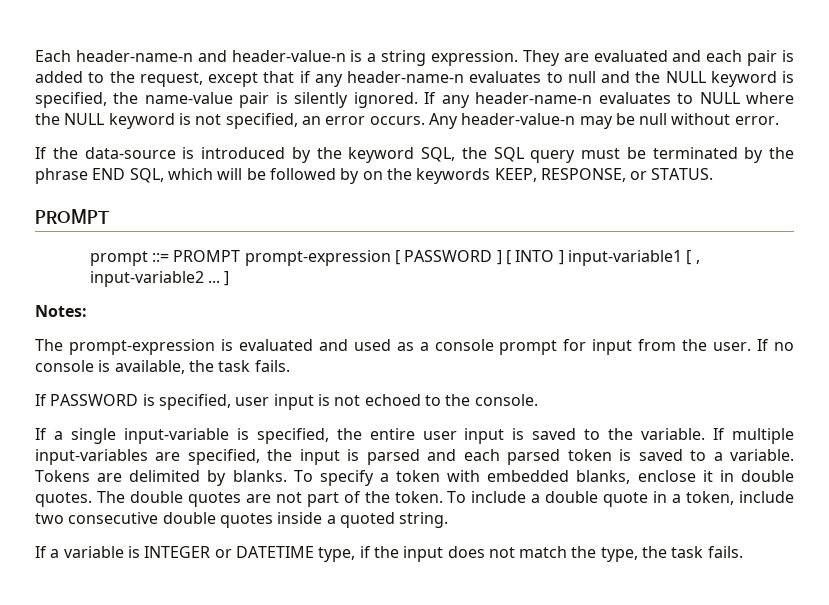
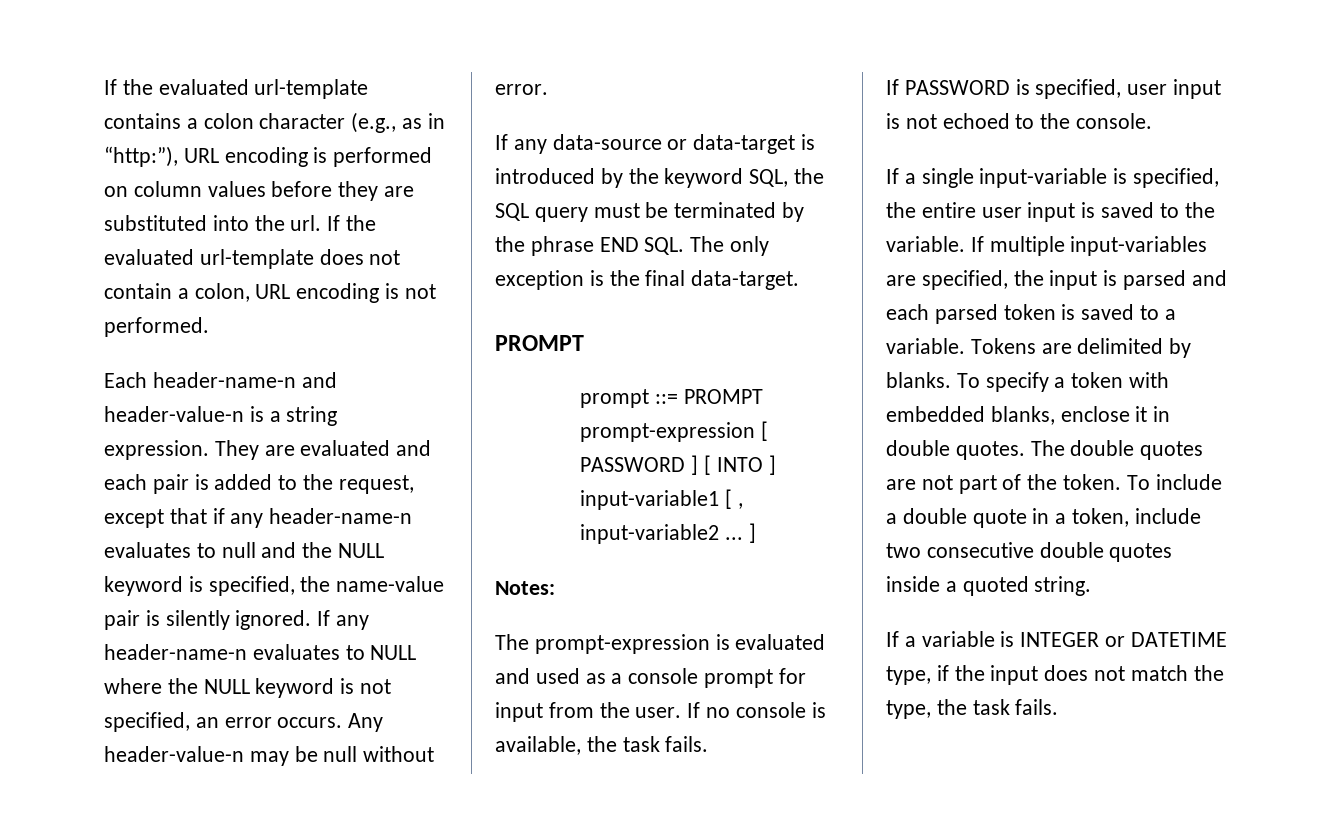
(35, 56) none -> [104,79,369,99] [104,112,445,133] [104,146,433,167] [104,181,415,201] [104,215,377,231] [104,249,401,269] [104,283,436,303] [104,317,209,337] If the evaluated url-template contains a colon character (e.g., as in “http:”), URL encoding is performed on column values before they are substituted into the url. If the evaluated url-template does not contain a colon, URL encoding is not performed. //
[52,147,176,159] the data-source -> [513,134,796,154] any data-source or data-target
[129,168,714,184] SQL, which will be followed by on the keywords KEEP, RESPONSE, or STATUS. -> [644,236,770,256] [495,270,800,290] SQL. The only exception is the final data-target.

